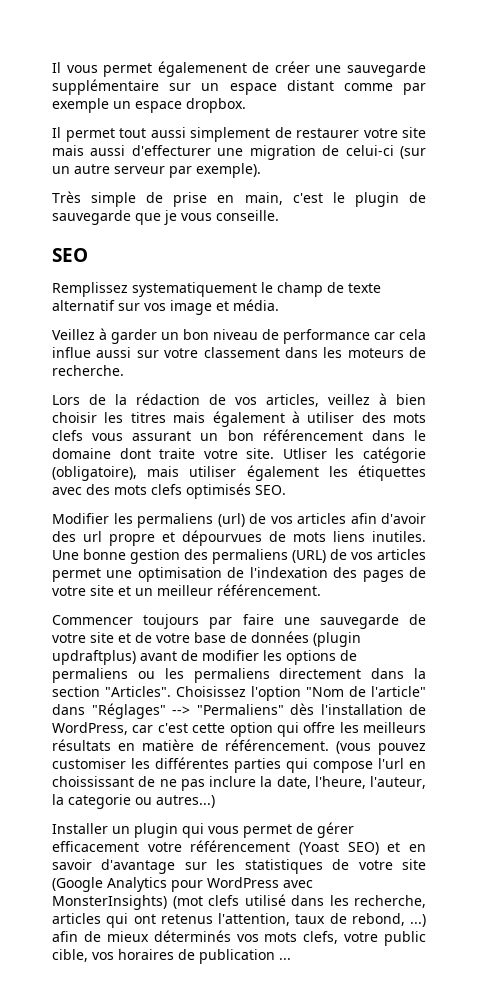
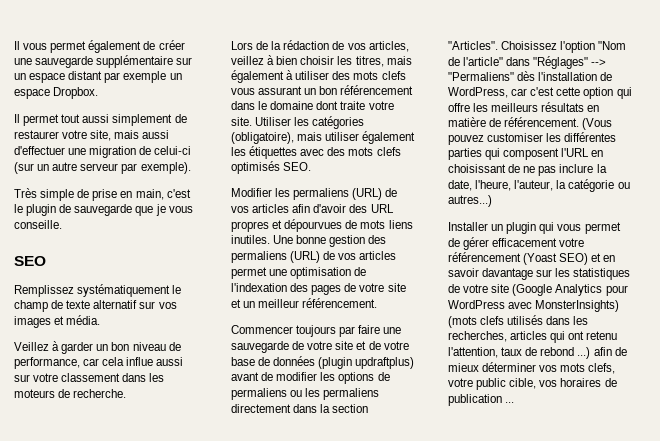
[157,61,247,77] égalemenent -> [88,40,142,53] également
[343,83,393,91] comme -> (103, 75) none
[186,98,246,113] dropbox. -> [53,87,99,99] Dropbox.
[402,127,426,138] site -> [90,130,112,141] site,
[131,145,211,156] d'effecturer -> [14,146,65,155] d'effectuer
[132,282,257,297] systematiquement -> [77,284,171,297] systématiquement
[170,300,212,315] image -> [14,316,51,328] images
[283,329,370,344] performance -> [14,357,80,369] performance,
[130,412,166,423] titres -> [355,56,384,67] titres,
[282,447,426,463] Utliser les catégorie -> [255,116,365,129] Utiliser les catégories
[217,513,245,527] (url) -> [352,188,383,200] (URL)
[83,531,155,546] url propre -> [370,204,394,213] [231,221,269,232] URL propres
[336,741,371,754] (vous -> [582,118,613,130] (Vous
[313,758,426,773] [52,776,134,787] compose l'url en choississant -> [503,148,604,160] [448,164,506,173] composent l'URL en choisissant
[68,794,131,809] categorie -> [568,179,615,192] catégorie
[101,859,176,874] d'avantage -> [482,268,534,280] davantage
[172,894,426,909] (mot clefs utilisé dans les recherche, -> [448,315,589,328] [448,331,507,342] (mots clefs utilisés dans les recherches,
[160,914,213,924] retenus -> [586,331,618,340] retenu
[351,913,405,926] rebond, -> [540,347,575,356] rebond
[153,930,231,942] déterminés -> [482,362,537,372] déterminer

